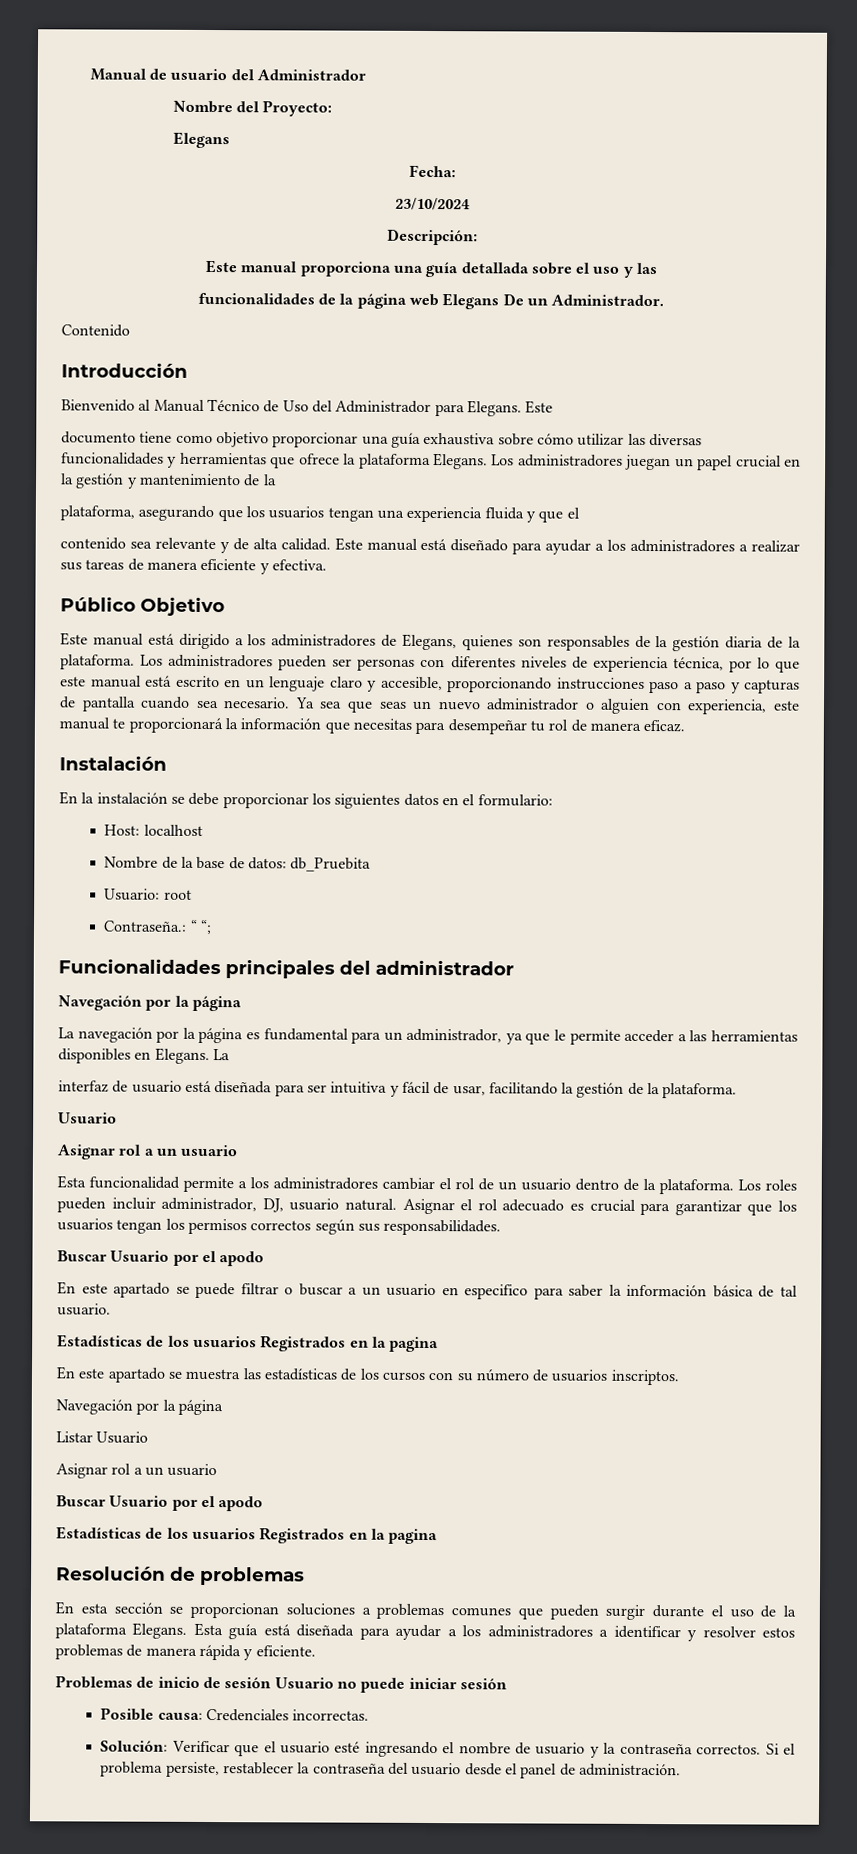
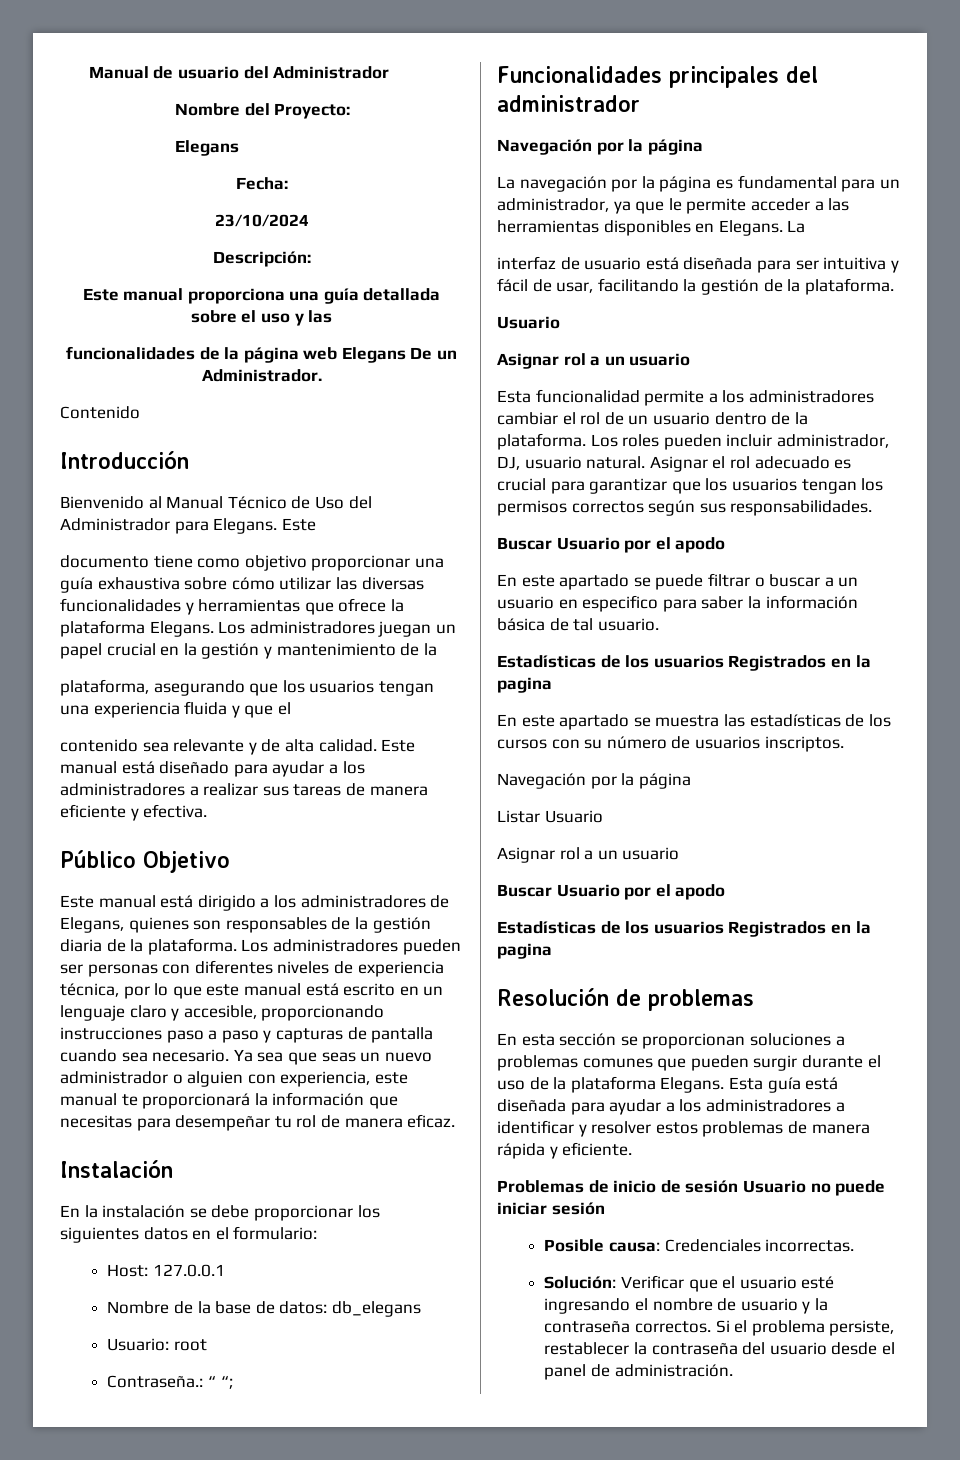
[143,824,203,836] localhost -> [153,1264,226,1277] 127.0.0.1
[290,857,372,872] db_Pruebita -> [331,1301,421,1317] db_elegans

